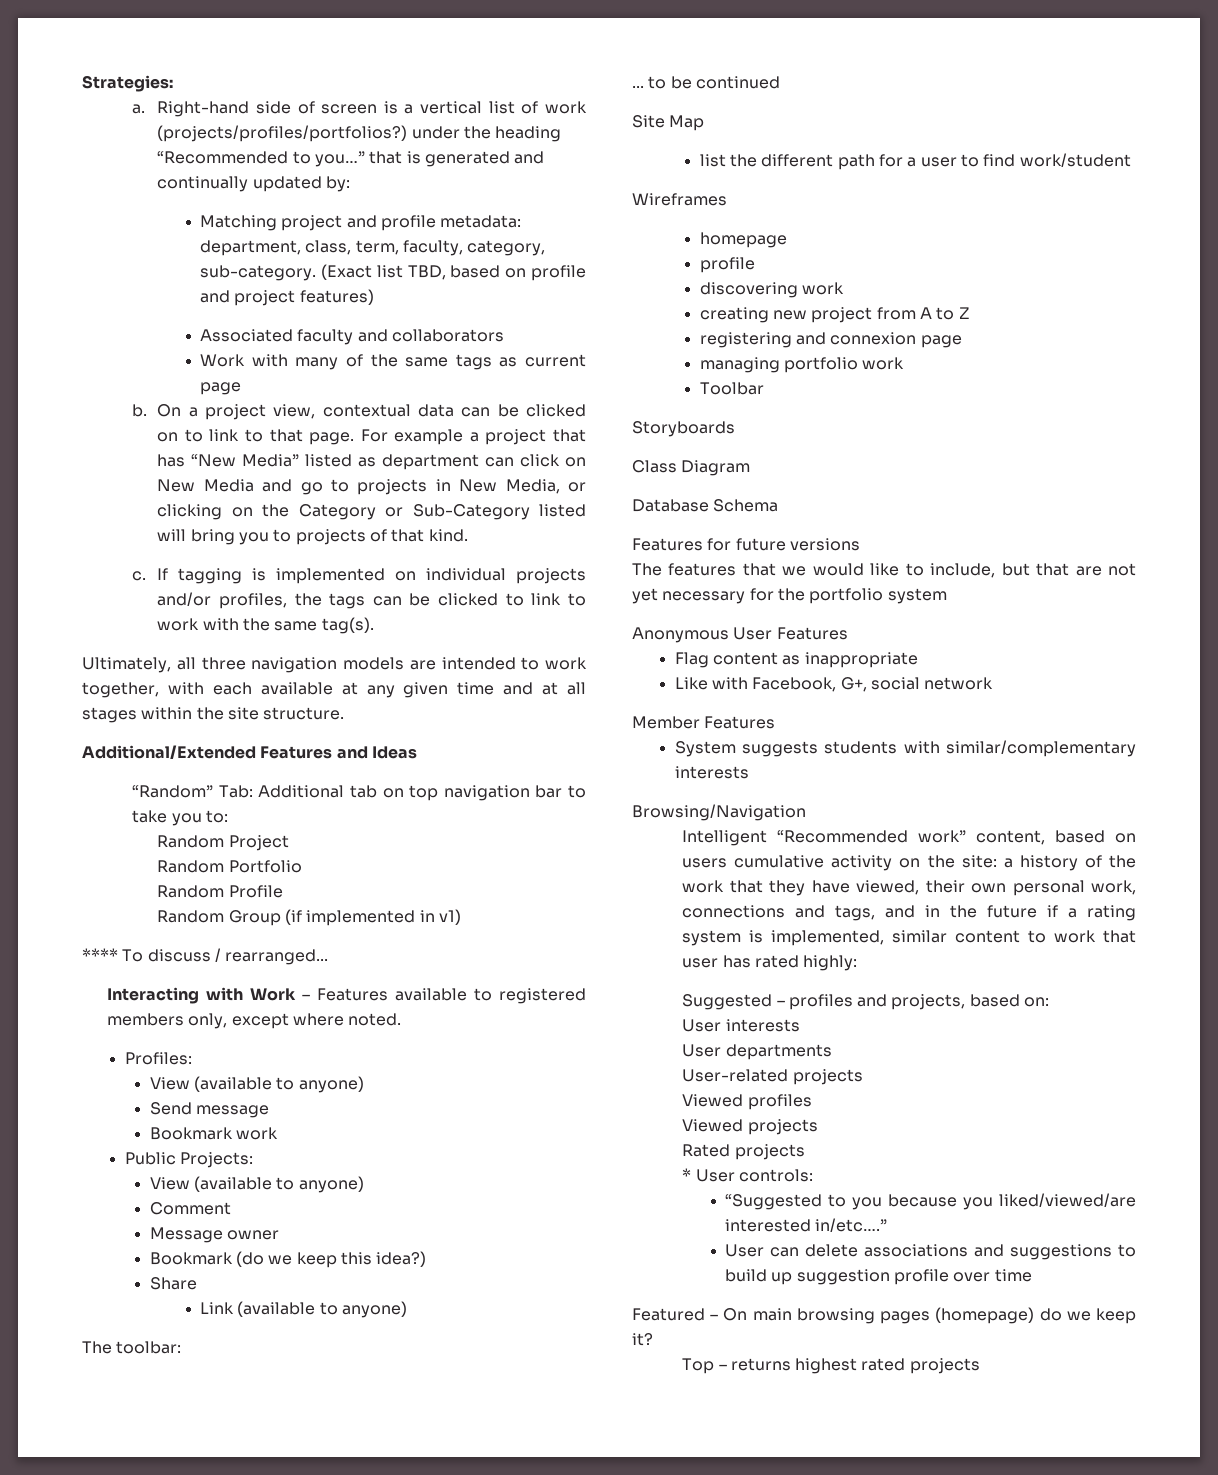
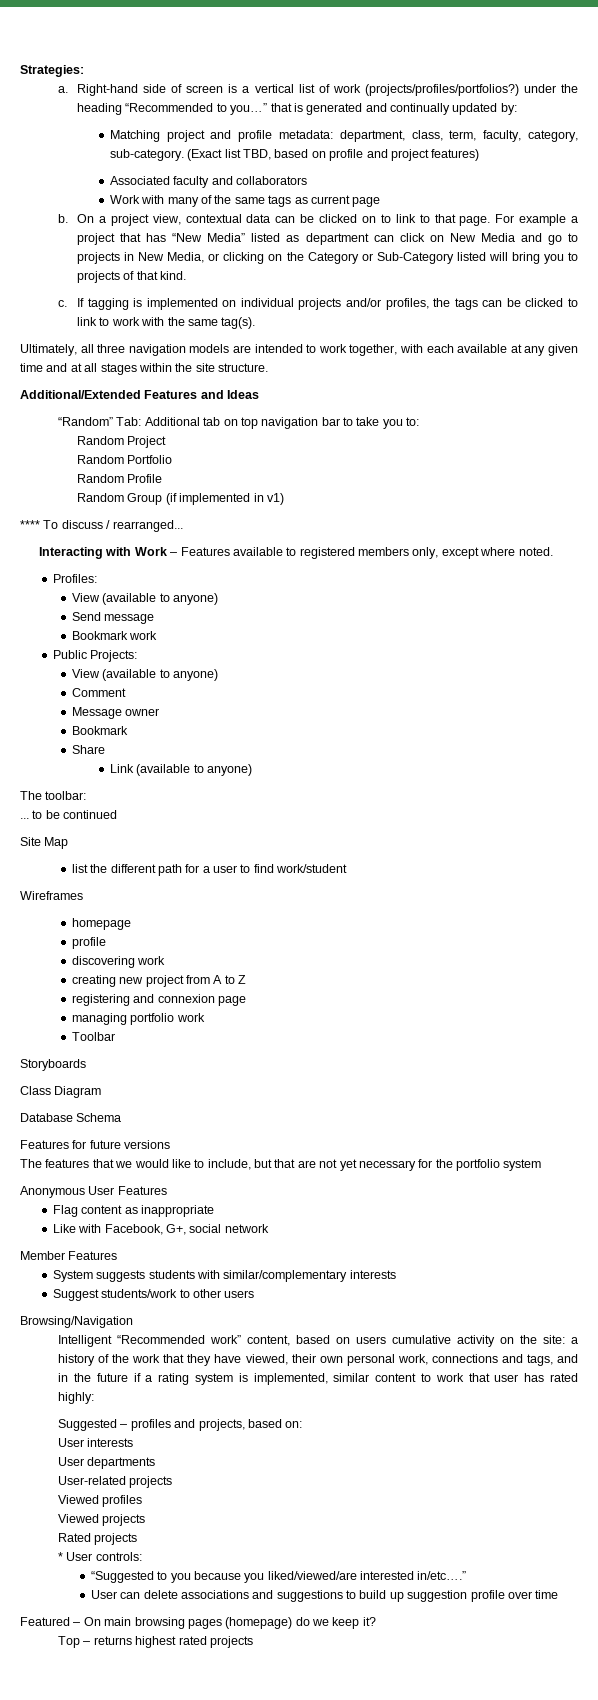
[236,1251,427,1268] (do we keep this idea?) -> (128, 730) none
(749, 772) none -> [52,1289,255,1301] // Suggest students/work to other users

